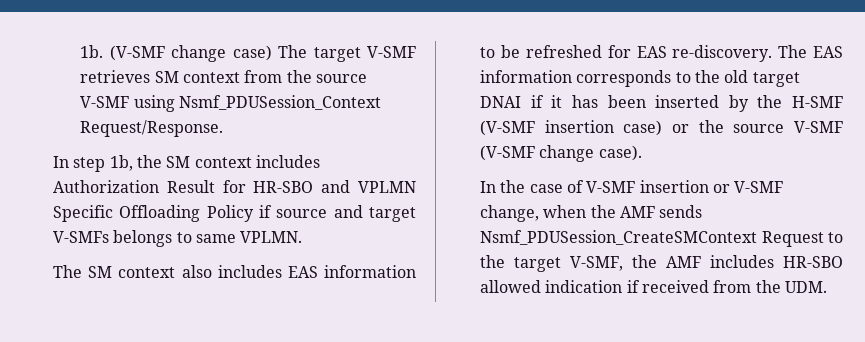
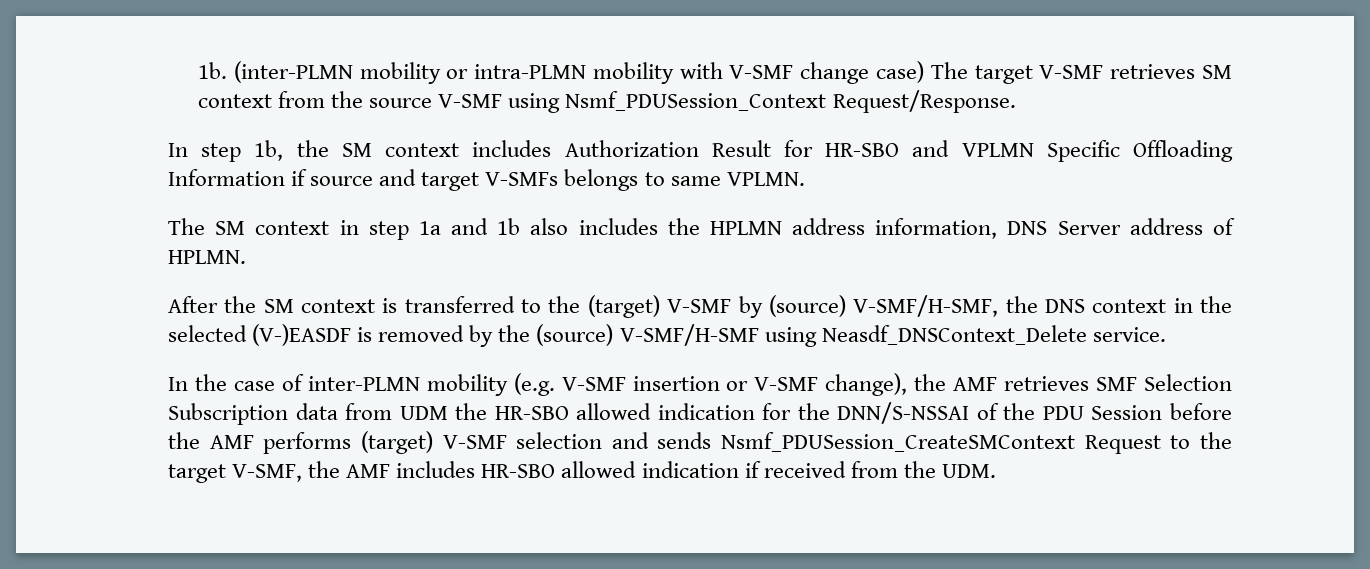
[109,45,165,61] (V-SMF -> [233,61,794,84] (inter-PLMN mobility or intra-PLMN mobility with V-SMF
[206,205,254,222] Policy -> [167,169,285,186] Information
[181,265,416,278] [480,45,843,62] [480,70,800,87] [480,95,843,112] [480,120,843,136] [480,145,642,162] also includes EAS information to be refreshed for EAS re-discovery. The EAS information corresponds to the old target DNAI if it has been inserted by the H-SMF (V-SMF insertion case) or the source V-SMF (V-SMF change case). -> [339,218,1235,240] [167,250,246,264] [167,295,1233,318] [167,324,1166,347] in step 1a and 1b also includes the HPLMN address information, DNS Server address of HPLMN. // After the SM context is transferred to the (target) V-SMF by (source) V-SMF/H-SMF, the DNS context in the selected (V-)EASDF is removed by the (source) V-SMF/H-SMF using Neasdf_DNSContext_Delete service.
(585, 186) none -> [307,373,555,396] inter-PLMN mobility (e.g.
[480,205,656,222] change, when the AMF -> [825,373,1232,396] [167,402,1233,425] [167,431,649,454] change), the AMF retrieves SMF Selection Subscription data from UDM the HR-SBO allowed indication for the DNN/S-NSSAI of the PDU Session before the AMF performs (target) V-SMF selection and

